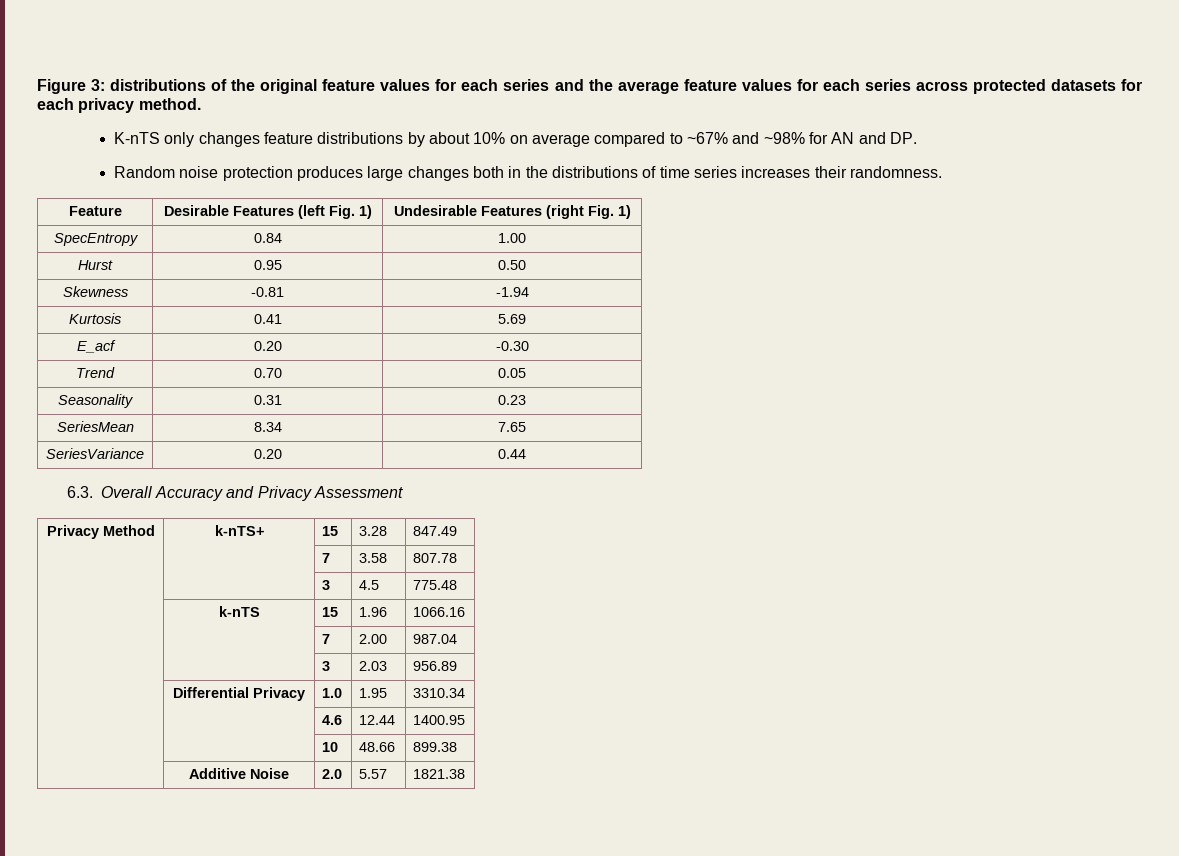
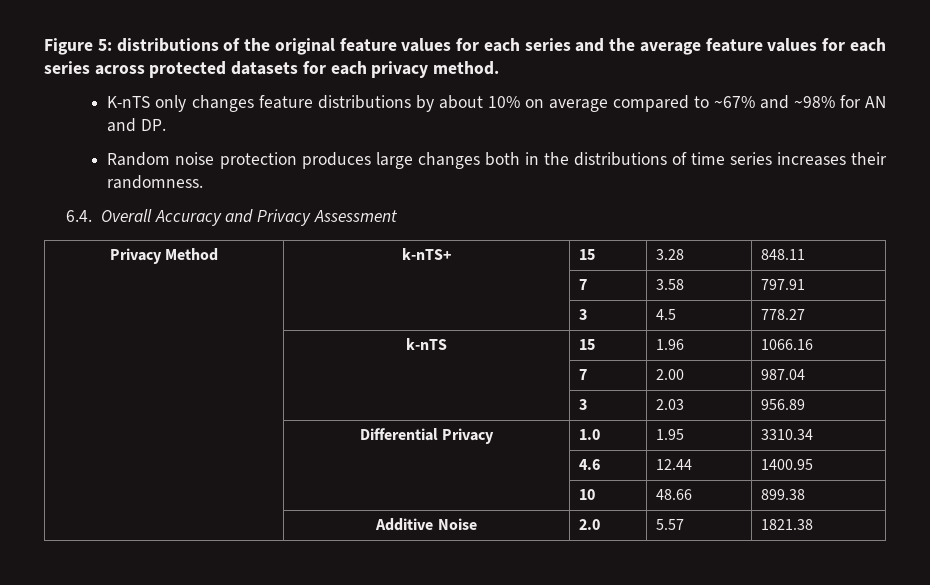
[91,79,106,91] 3: -> [97,39,112,51] 5:
[68,206,122,216] [163,205,372,219] [393,205,631,219] [53,233,138,246] [253,233,282,243] [498,233,526,243] [78,260,113,270] [253,260,282,270] [498,260,526,270] [62,286,128,297] [251,287,284,297] [495,287,529,297] [69,313,121,324] [253,314,282,324] [498,314,526,324] [76,340,116,353] [253,341,282,351] [495,341,529,351] [76,367,115,378] [253,368,282,378] [498,368,526,378] [58,394,133,408] [253,395,282,405] [498,395,526,405] [56,421,134,432] [253,422,282,432] [498,422,526,432] [46,448,144,459] [253,449,282,459] [498,449,526,459] [66,486,93,498] // Feature | Desirable Features (left Fig. 1) | Undesirable Features (right Fig. 1) // SpecEntropy | 0.84 | 1.00 // Hurst | 0.95 | 0.50 // Skewness | -0.81 | -1.94 // Kurtosis | 0.41 | 5.69 // E_acf | 0.20 | -0.30 // Trend | 0.70 | 0.05 // Seasonality | 0.31 | 0.23 // SeriesMean | 8.34 | 7.65 // SeriesVariance | 0.20 | 0.44 // 6.3. -> [66,210,93,222] // 6.4.
[413,526,458,536] 847.49 -> [760,249,805,260] 848.11
[413,553,458,563] 807.78 -> [760,279,805,290] 797.91
[413,580,458,590] 775.48 -> [760,309,805,320] 778.27

